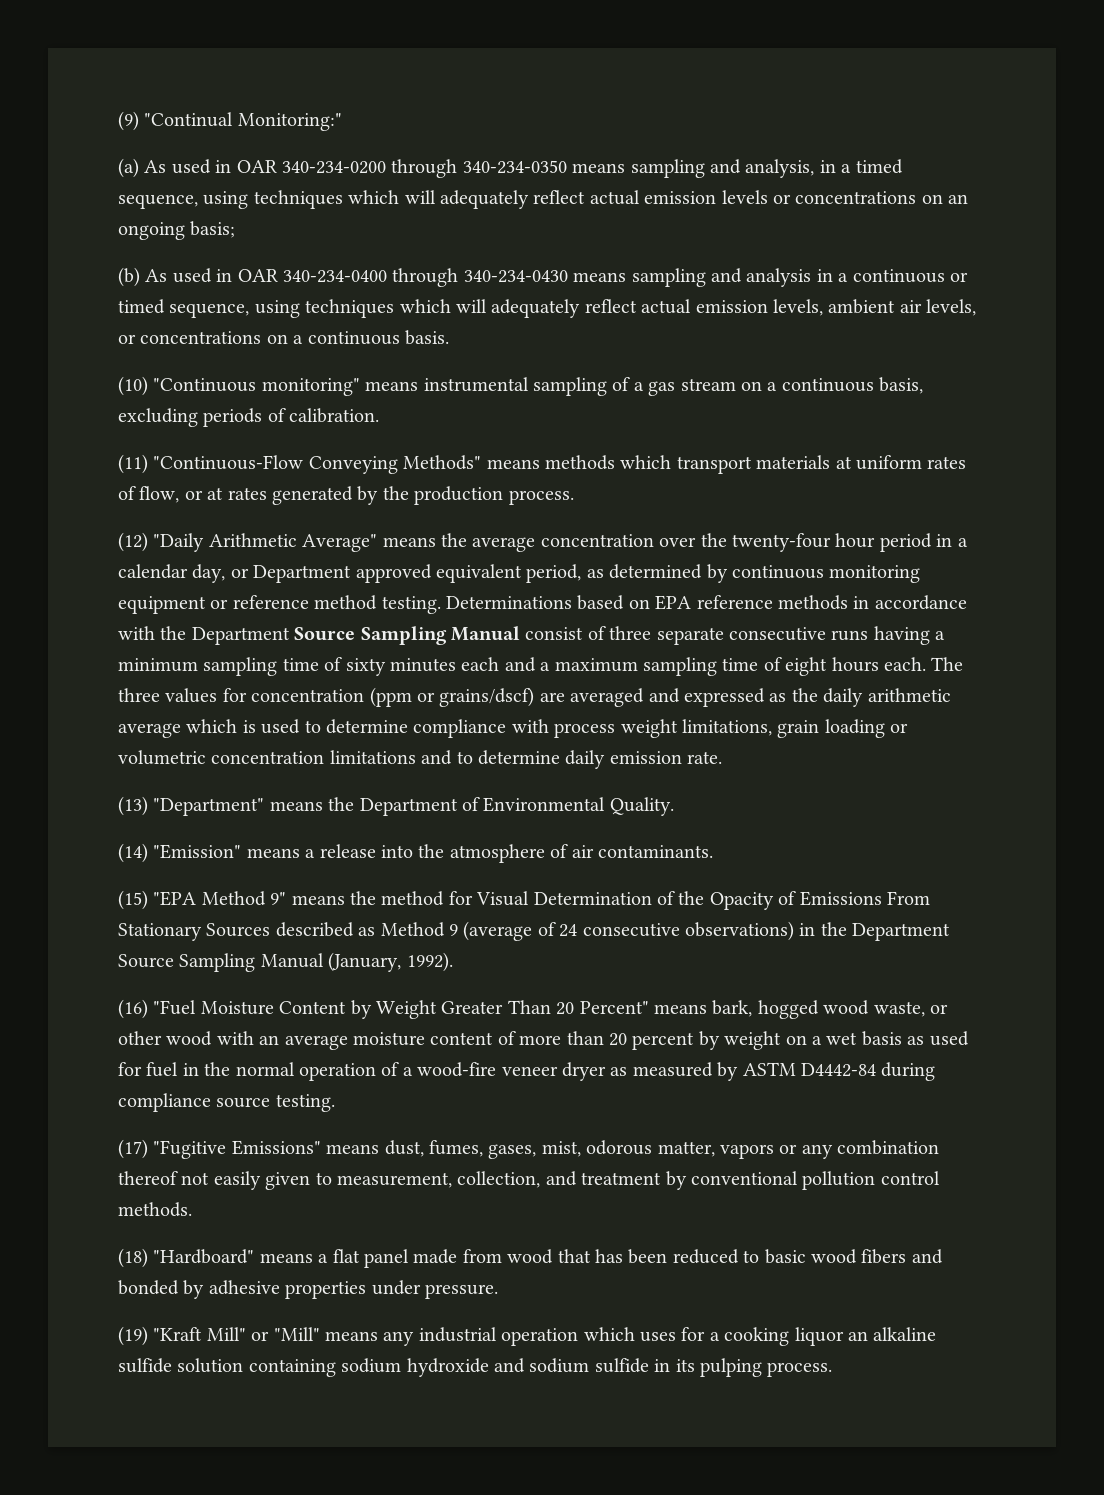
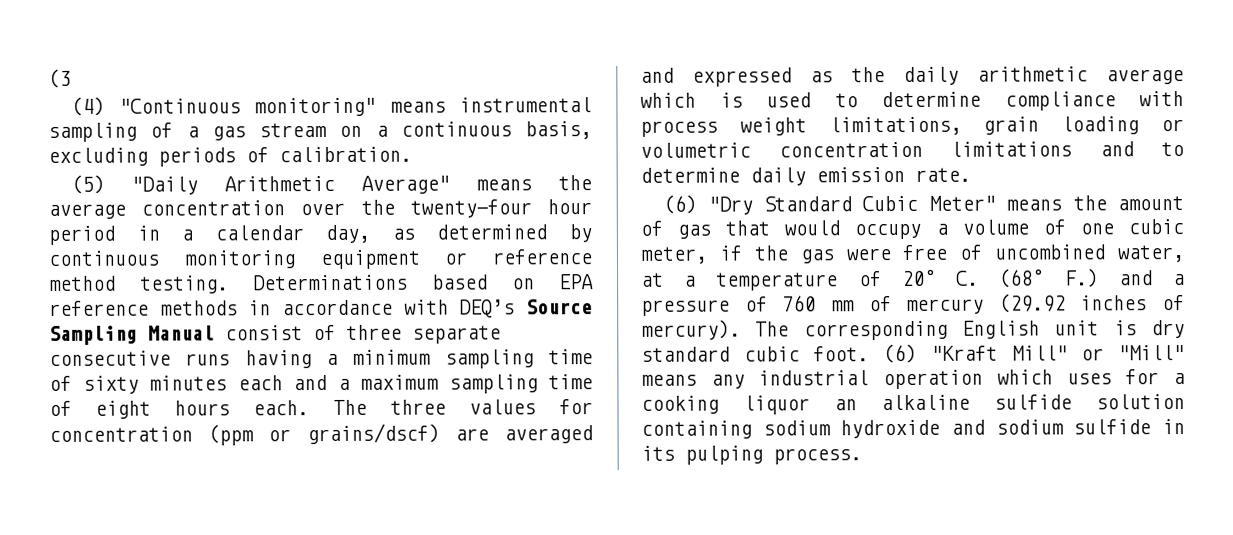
[118,111,342,131] [118,158,903,178] [118,190,969,209] [118,221,236,240] [118,267,968,287] [118,299,977,318] [118,330,449,345] [118,376,148,396] (9) "Continual Monitoring:" // (a) As used in OAR 340-234-0200 through 340-234-0350 means sampling and analysis, in a timed sequence, using techniques which will adequately reflect actual emission levels or concentrations on an ongoing basis; // (b) As used in OAR 340-234-0400 through 340-234-0430 means sampling and analysis in a continuous or timed sequence, using techniques which will adequately reflect actual emission levels, ambient air levels, or concentrations on a continuous basis. // (10) -> [48,68,71,88] [71,96,106,116] (3 // (4)
[118,454,967,474] [118,486,574,505] [118,532,148,552] (11) "Continuous-Flow Conveying Methods" means methods which transport materials at uniform rates of flow, or at rates generated by the production process. // (12) -> [71,174,106,194] (5)
[230,564,582,583] or Department approved equivalent period, -> (371, 234) none
[160,626,290,645] the Department -> [459,299,516,318] DEQ’s
[118,796,674,816] [118,843,713,863] [118,890,930,910] [118,921,951,941] [118,952,453,972] [118,999,948,1019] [118,1031,969,1050] [118,1062,936,1081] [118,1093,335,1112] [118,1139,940,1159] [118,1171,940,1190] [118,1202,192,1217] [118,1248,943,1268] [118,1280,498,1299] [118,1326,148,1346] (13) "Department" means the Department of Environmental Quality. // (14) "Emission" means a release into the atmosphere of air contaminants. // (15) "EPA Method 9" means the method for Visual Determination of the Opacity of Emissions From Stationary Sources described as Method 9 (average of 24 consecutive observations) in the Department Source Sampling Manual (January, 1992). // (16) "Fuel Moisture Content by Weight Greater Than 20 Percent" means bark, hogged wood waste, or other wood with an average moisture content of more than 20 percent by weight on a wet basis as used for fuel in the normal operation of a wood-fire veneer dryer as measured by ASTM D4442-84 during compliance source testing. // (17) "Fugitive Emissions" means dust, fumes, gases, mist, odorous matter, vapors or any combination thereof not easily given to measurement, collection, and treatment by conventional pollution control methods. // (18) "Hardboard" means a flat panel made from wood that has been reduced to basic wood fibers and bonded by adhesive properties under pressure. // (19) -> [663,194,1184,215] [640,219,1184,240] [640,244,1184,264] [641,268,1185,291] [641,293,1185,316] [641,319,1185,341] [641,343,918,364] (6) "Dry Standard Cubic Meter" means the amount of gas that would occupy a volume of one cubic meter, if the gas were free of uncombined water, at a temperature of 20° C. (68° F.) and a pressure of 760 mm of mercury (29.92 inches of mercury). The corresponding English unit is dry standard cubic foot. (6)

